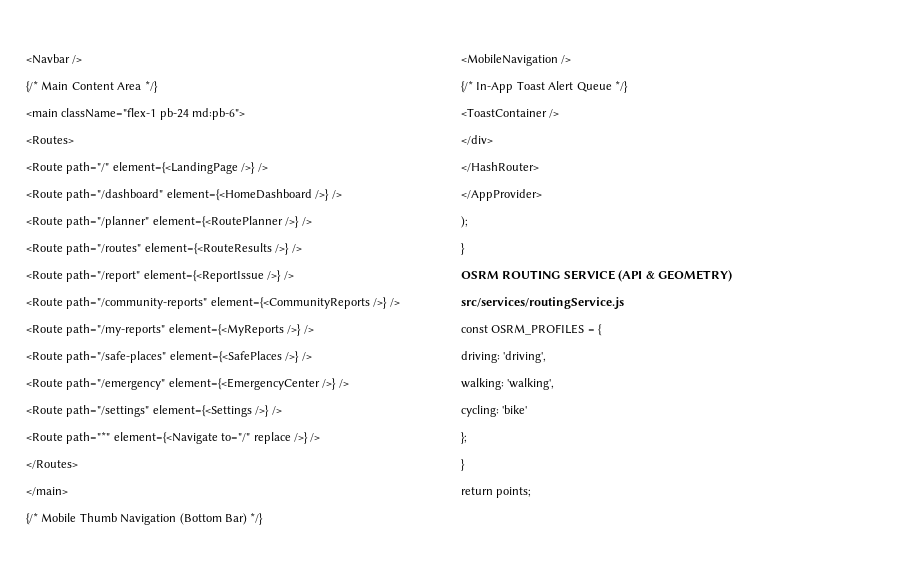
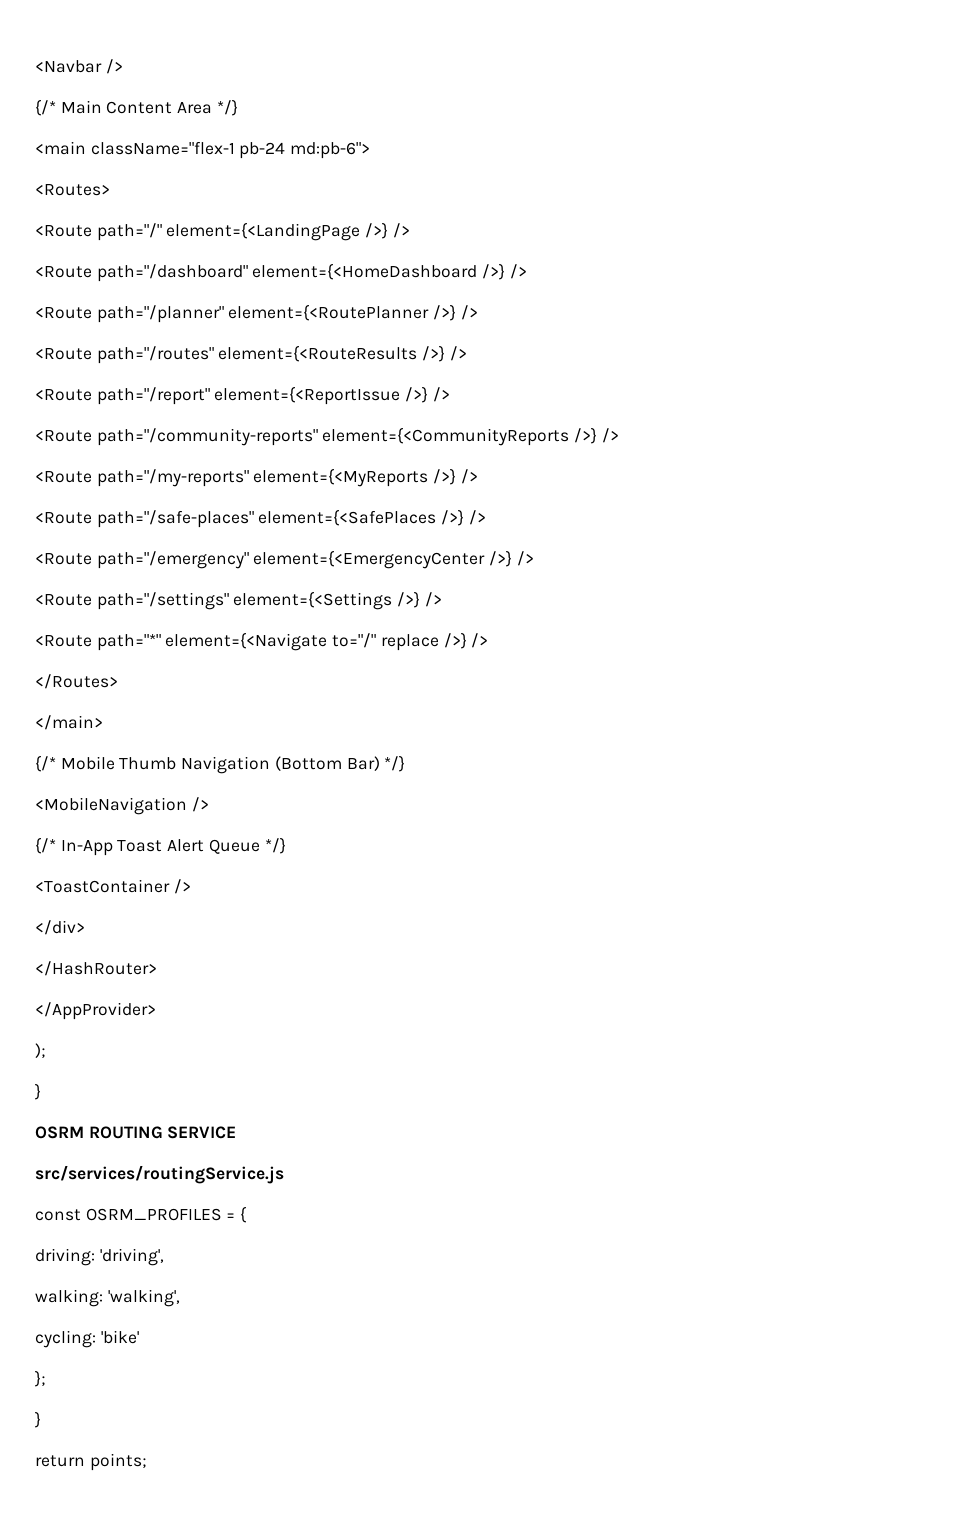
[618,270,732,282] (API & GEOMETRY) -> (237, 1132) none

